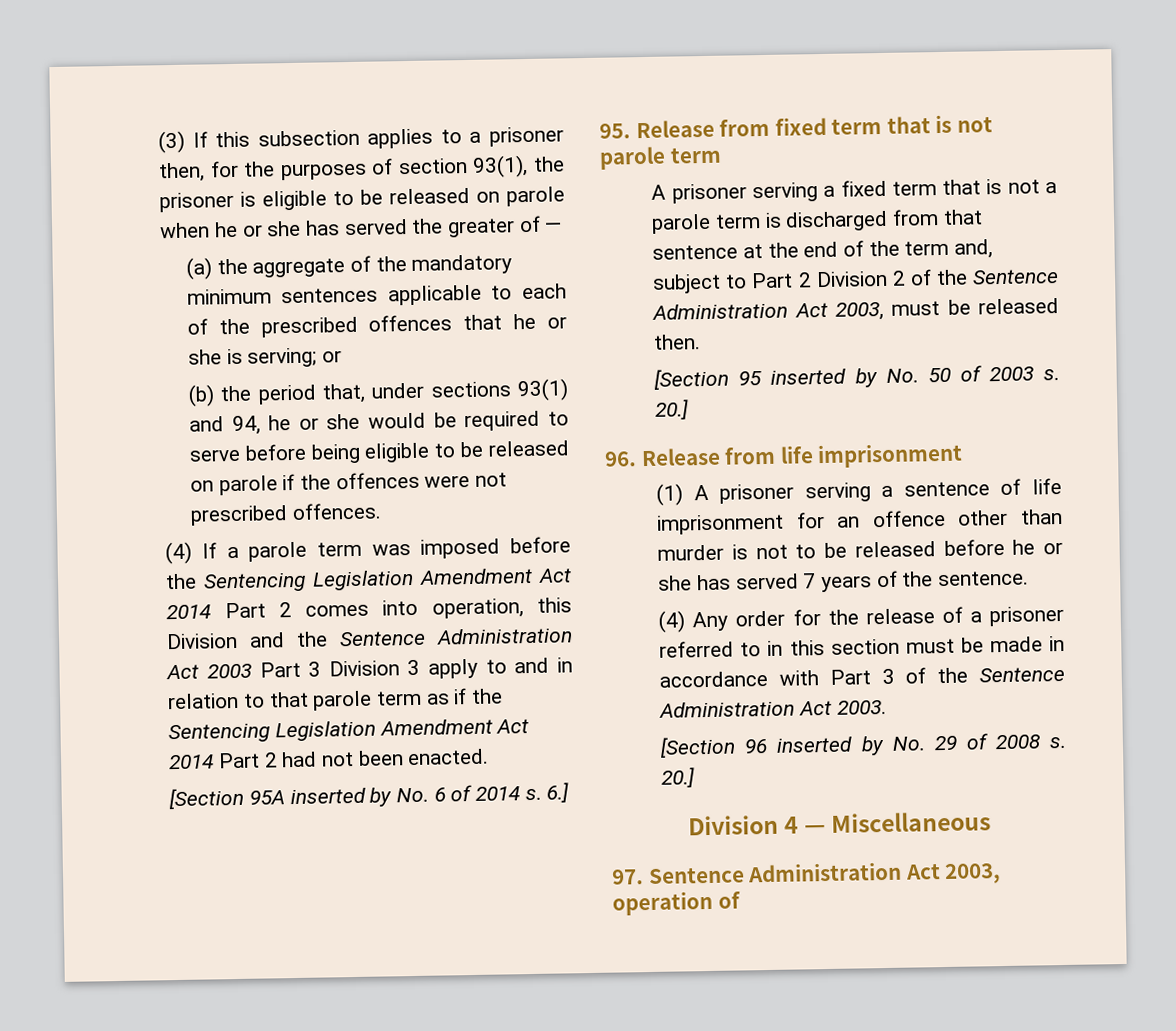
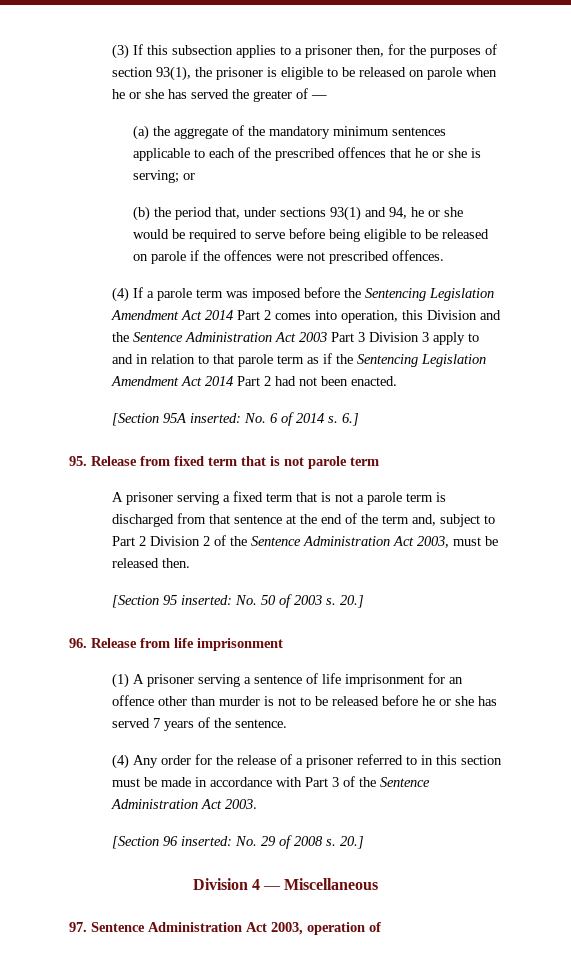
[289,787,393,807] inserted by -> [189,413,241,423] inserted:
[770,368,878,388] inserted by -> [180,595,232,605] inserted:
[776,736,885,756] inserted by -> [180,836,232,846] inserted:

